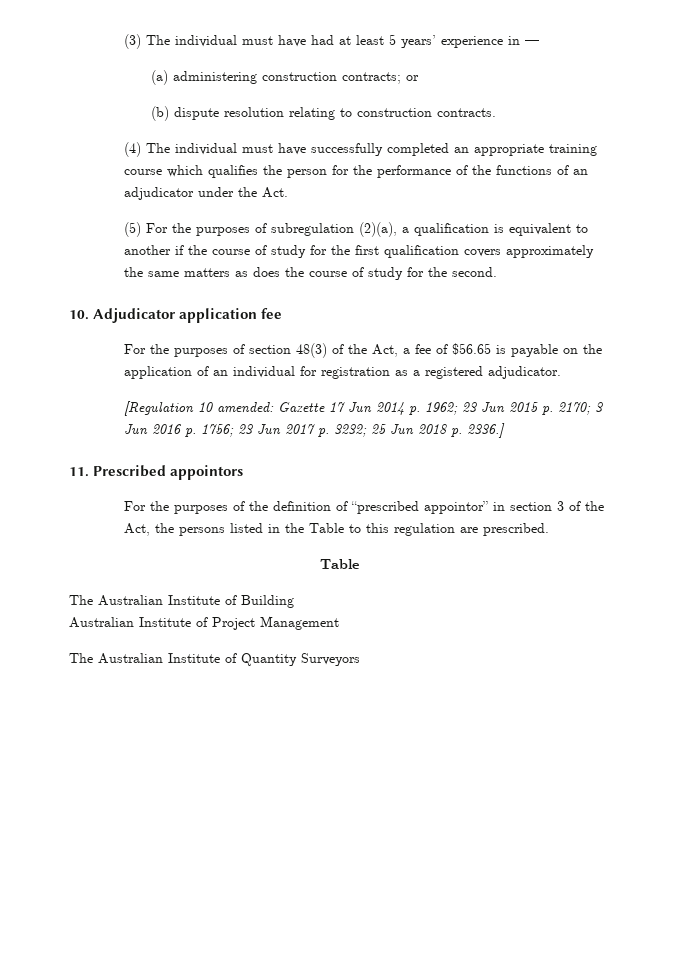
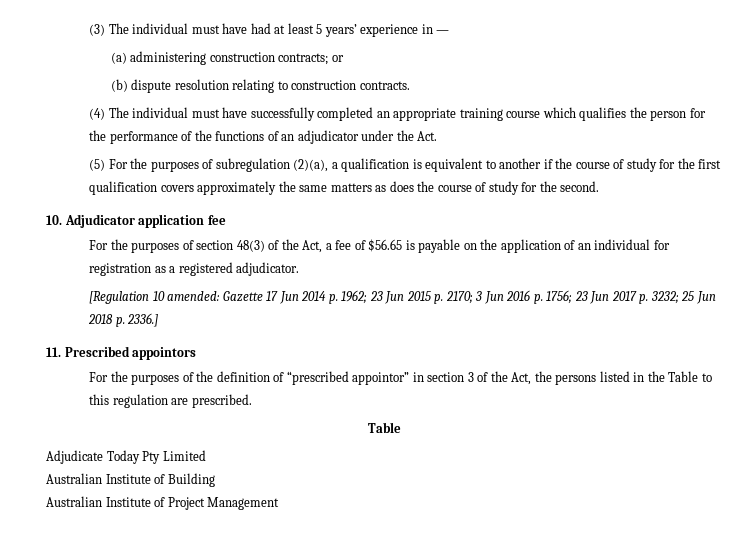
[69,595,93,605] The -> [46,450,206,464] Adjudicate Today Pty Limited //
[69,653,360,666] // The Australian Institute of Quantity Surveyors -> (280, 503) none

